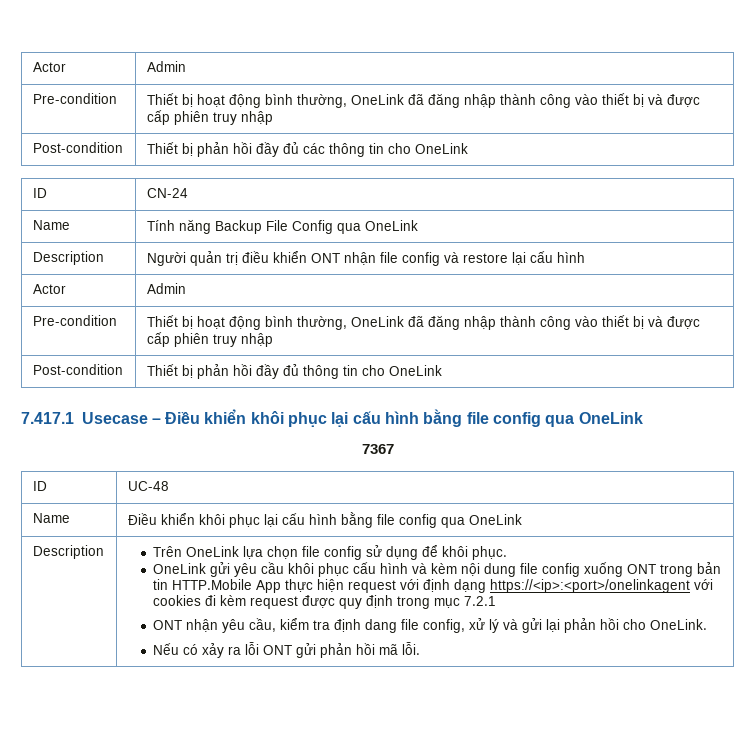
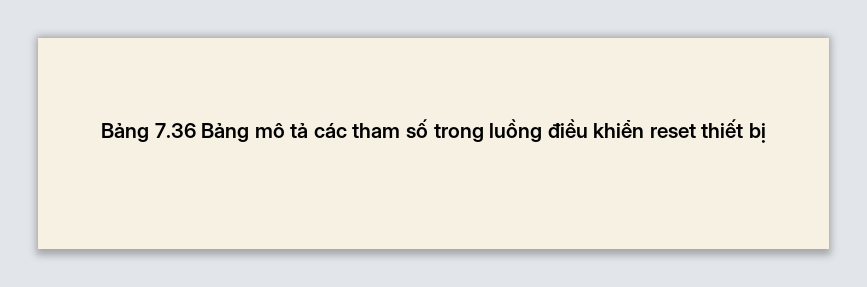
[32,62,66,72] [146,61,186,72] [32,93,117,104] [146,93,700,108] [146,110,273,125] [32,142,123,153] [146,142,468,157] [32,188,47,198] [146,188,188,198] [32,220,70,230] [146,219,418,234] [32,251,104,265] [146,251,585,266] [32,284,66,294] [146,283,186,294] [32,315,117,326] [146,315,700,330] [146,332,273,347] [32,364,123,375] [146,364,442,379] [21,409,643,427] [361,444,394,454] [32,481,47,491] [127,481,169,491] [32,513,70,523] [127,512,522,528] [32,545,104,559] [152,545,507,560] [152,562,721,577] [152,579,713,593] [152,595,496,609] [152,618,707,633] [152,642,420,658] Actor | Admin // Pre-condition | Thiết bị hoạt động bình thường, OneLink đã đăng nhập thành công vào thiết bị và được cấp phiên truy nhập // Post-condition | Thiết bị phản hồi đầy đủ các thông tin cho OneLink // ID | CN-24 // Name | Tính năng Backup File Config qua OneLink // Description | Người quản trị điều khiển ONT nhận file config và restore lại cấu hình // Actor | Admin // Pre-condition | Thiết bị hoạt động bình thường, OneLink đã đăng nhập thành công vào thiết bị và được cấp phiên truy nhập // Post-condition | Thiết bị phản hồi đầy đủ thông tin cho OneLink // 7.417.1 Usecase – Điều khiển khôi phục lại cấu hình bằng file config qua OneLink // 7367 // ID | UC-48 // Name | Điều khiển khôi phục lại cấu hình bằng file config qua OneLink // Description | Trên OneLink lựa chọn file config sử dụng để khôi phục. // OneLink gửi yêu cầu khôi phục cấu hình và kèm nội dung file config xuống ONT trong bản tin HTTP.Mobile App thực hiện request với định dạng https://<ip>:<port>/onelinkagent với cookies đi kèm request được quy định trong mục 7.2.1 // ONT nhận yêu cầu, kiểm tra định dang file config, xử lý và gửi lại phản hồi cho OneLink. // Nếu có xảy ra lỗi ONT gửi phản hồi mã lỗi. -> [101,119,766,143] Bảng 7.36 Bảng mô tả các tham số trong luồng điều khiển reset thiết bị

